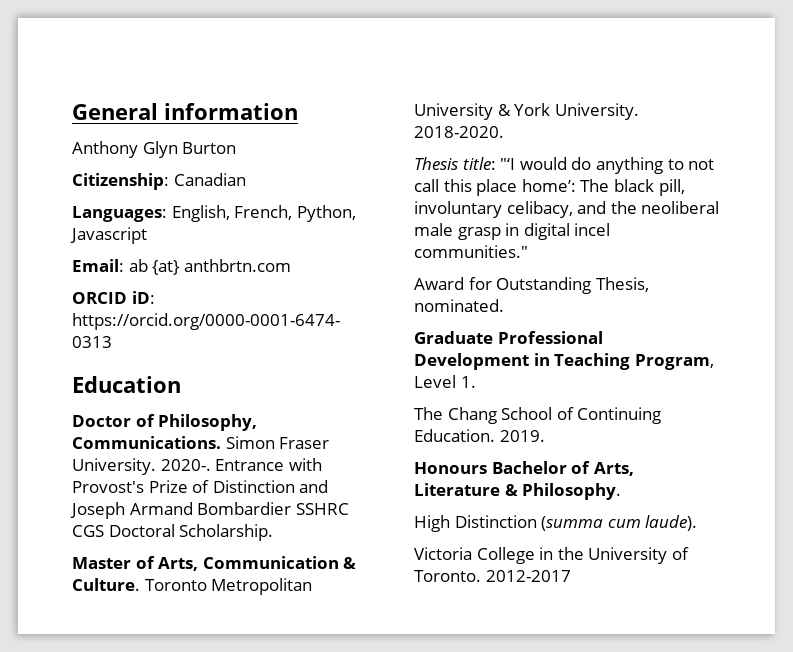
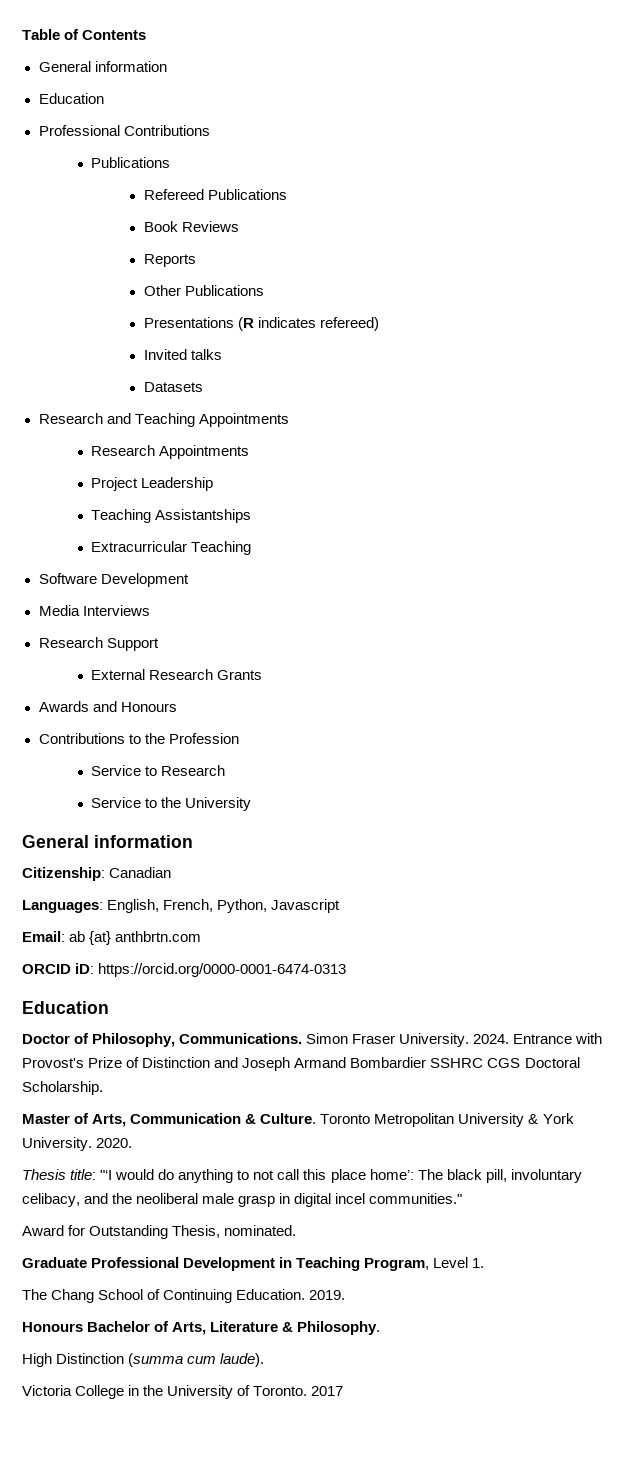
[72,103,298,120] [72,141,237,158] General information // Anthony Glyn Burton -> [22,29,147,40] [38,61,167,72] [38,93,104,104] [38,125,210,136] [91,157,171,168] [143,189,287,200] [143,221,239,232] [143,254,196,267] [143,285,264,296] [143,317,379,331] [143,349,222,360] [143,382,203,392] [38,413,289,427] [91,445,250,459] [91,477,214,491] [91,509,252,523] [91,541,252,555] [38,573,189,587] [38,605,150,616] [38,637,159,651] [91,669,263,680] [38,701,177,712] [38,733,239,744] [91,765,226,776] [91,797,252,811] [22,835,193,848] Table of Contents // General information // Education // Professional Contributions // Publications // Refereed Publications // Book Reviews // Reports // Other Publications // Presentations (R indicates refereed) // Invited talks // Datasets // Research and Teaching Appointments // Research Appointments // Project Leadership // Teaching Assistantships // Extracurricular Teaching // Software Development // Media Interviews // Research Support // External Research Grants // Awards and Honours // Contributions to the Profession // Service to Research // Service to the University // General information
[160,459,211,471] 2020-. -> [473,1034,510,1044] 2024.
[414,126,504,138] 2018-2020. -> [96,1138,133,1148] 2020.
[485,570,571,582] 2012-2017 -> [311,1386,344,1396] 2017

